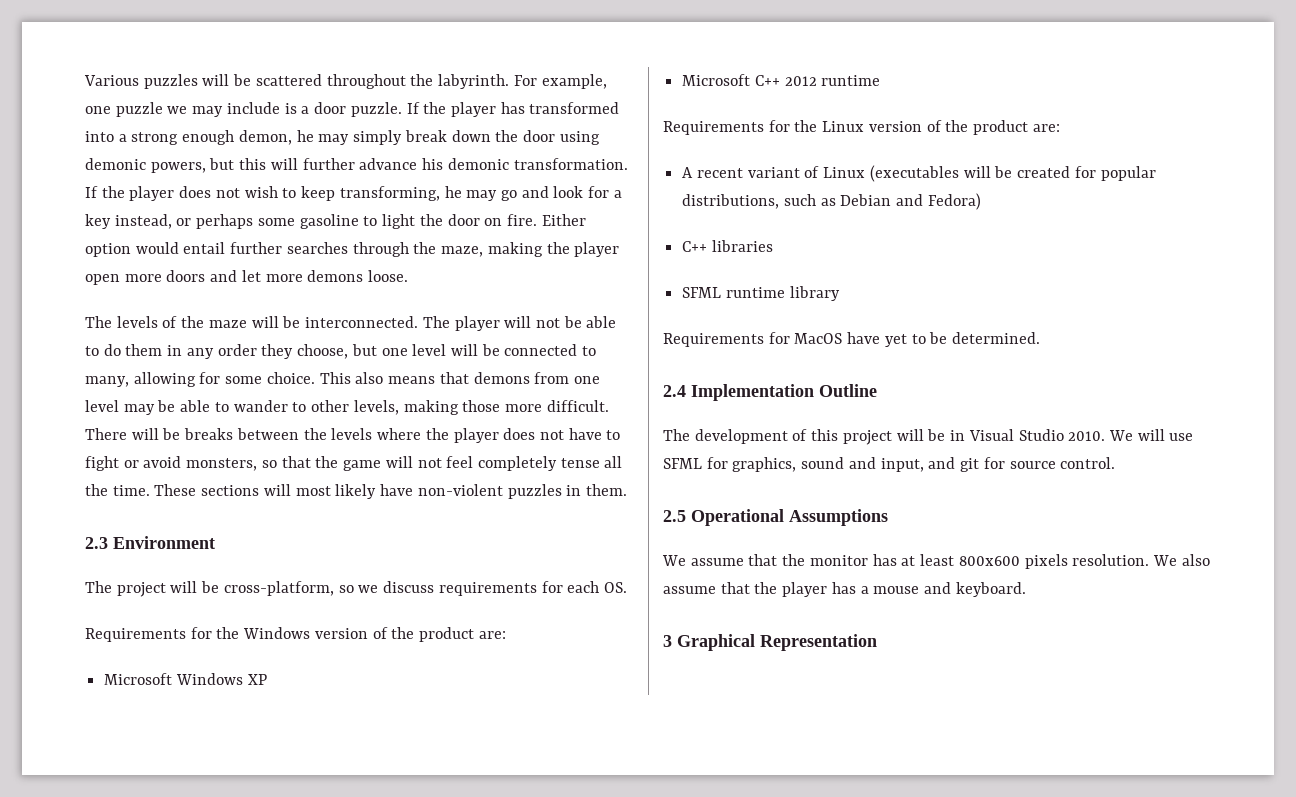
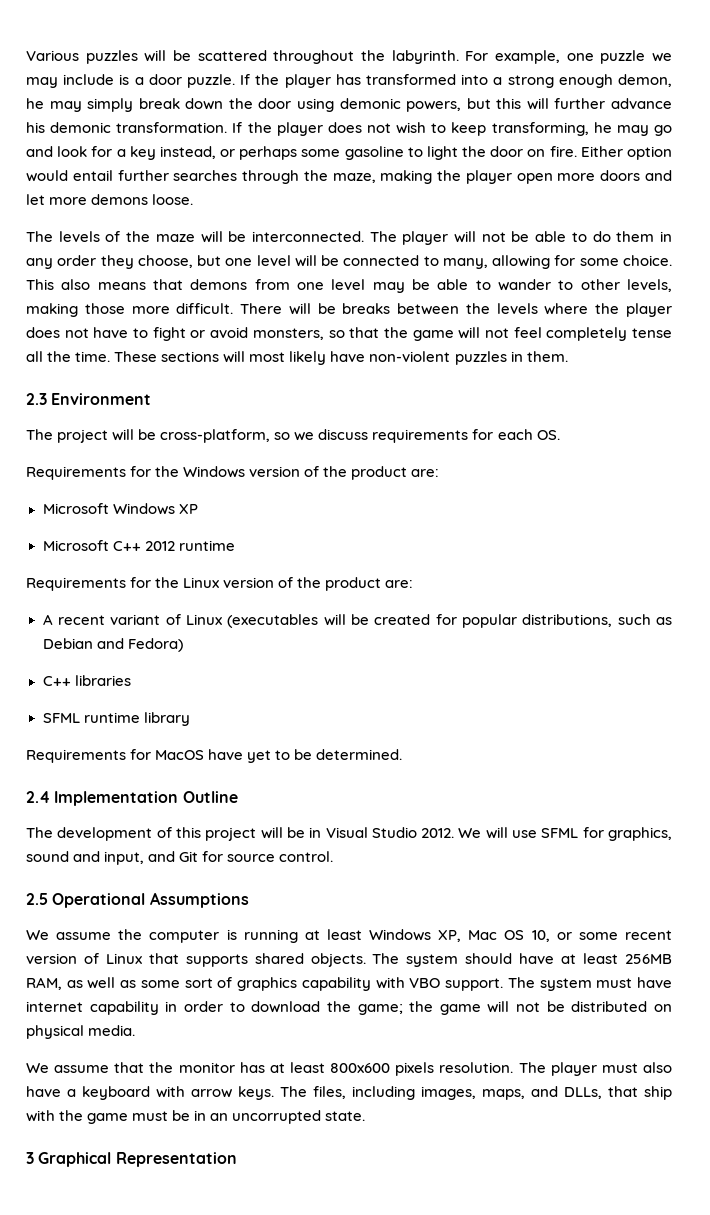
[1068,431,1106,441] 2010. -> [421,828,455,838] 2012.
[960,458,980,472] git -> [179,851,199,862] Git
(888, 517) none -> [26,929,672,943] [26,953,672,967] [26,977,673,991] [26,1001,672,1015] [26,1025,136,1039] // We assume the computer is running at least Windows XP, Mac OS 10, or some recent version of Linux that supports shared objects. The system should have at least 256MB RAM, as well as some sort of graphics capability with VBO support. The system must have internet capability in order to download the game; the game will not be distributed on physical media.
[1152,554,1210,566] [663,582,1026,597] We also assume that the player has a mouse and keyboard. -> [518,1062,672,1076] [26,1086,672,1100] [26,1110,366,1124] The player must also have a keyboard with arrow keys. The files, including images, maps, and DLLs, that ship with the game must be in an uncorrupted state.

